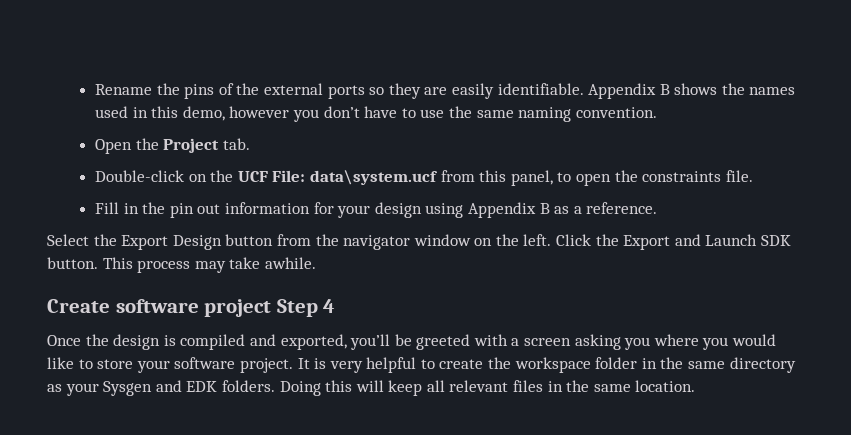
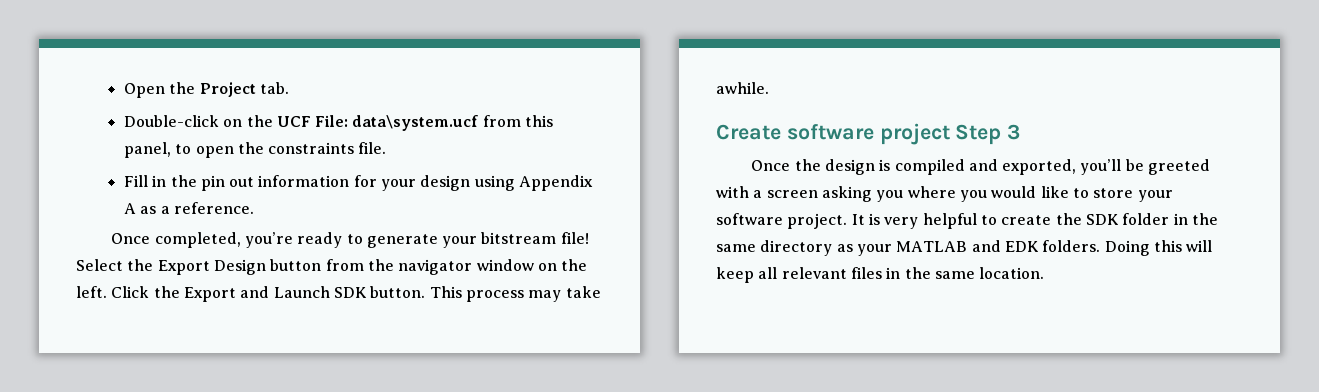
[95,83,796,99] [95,106,657,122] Rename the pins of the external ports so they are easily identifiable. Appendix B shows the names used in this demo, however you don’t have to use the same naming convention. // -> (123, 90) none
[539,203,550,214] B -> [123,203,136,214] A
(658, 208) none -> [111,232,589,248] Once completed, you’re ready to generate your bitstream file!
[323,299,336,313] 4 -> [1007,124,1021,140] 3
[514,357,591,373] workspace -> [1085,214,1119,225] SDK
[103,381,153,396] Sysgen -> [896,241,968,252] MATLAB

